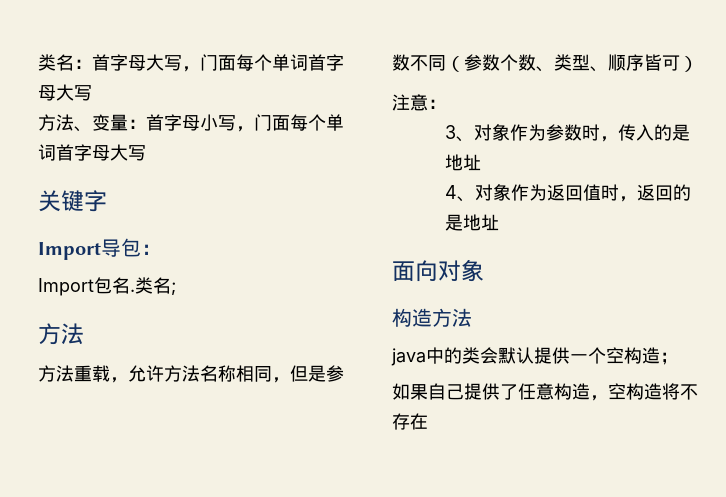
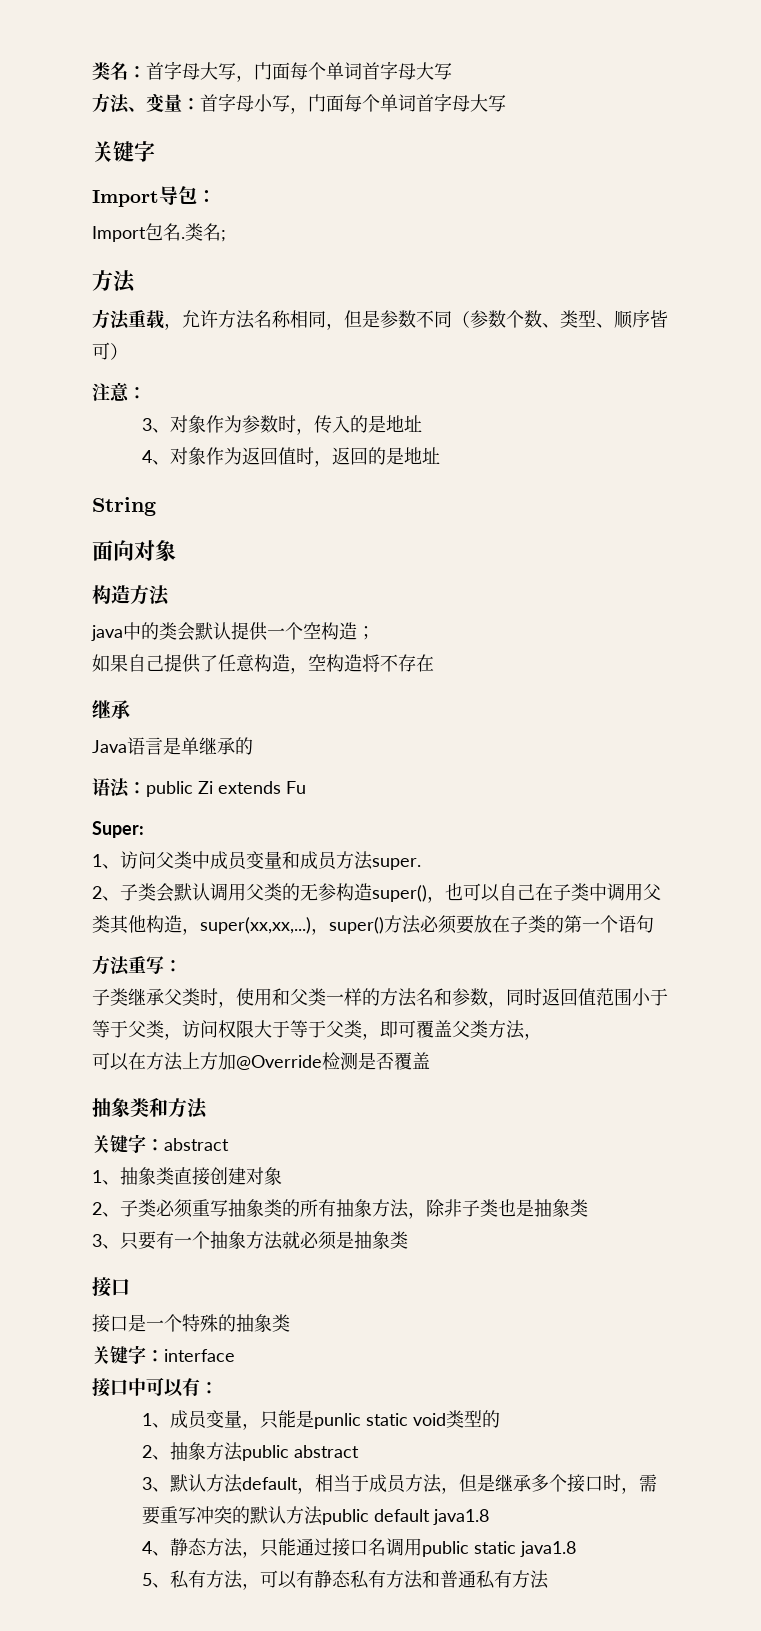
(500, 222) none -> [92,497,156,516] // String
(428, 421) none -> [92,700,130,719] [92,737,253,755] [92,778,306,798] [92,821,144,838] [92,851,421,870] [92,883,661,903] [92,915,654,935] [92,955,182,976] [92,988,668,1008] [92,1020,542,1040] [92,1052,430,1071] [92,1098,208,1119] [92,1134,229,1154] [92,1167,282,1186] [92,1199,588,1219] [92,1231,408,1250] [92,1277,130,1297] [92,1314,290,1333] [92,1345,235,1365] [92,1377,218,1397] [142,1410,501,1430] [142,1442,360,1461] [142,1474,658,1494] [142,1506,490,1525] [142,1538,577,1558] [142,1570,550,1590] // 继承 // Java语言是单继承的 // 语法：public Zi extends Fu // Super: // 1、访问父类中成员变量和成员方法super. // 2、子类会默认调用父类的无参构造super()，也可以自己在子类中调用父类其他构造，super(xx,xx,...)，super()方法必须要放在子类的第一个语句 // 方法重写： // 子类继承父类时，使用和父类一样的方法名和参数，同时返回值范围小于等于父类，访问权限大于等于父类，即可覆盖父类方法， // 可以在方法上方加@Override检测是否覆盖 // 抽象类和方法 // 关键字：abstract // 1、抽象类直接创建对象 // 2、子类必须重写抽象类的所有抽象方法，除非子类也是抽象类 // 3、只要有一个抽象方法就必须是抽象类 // 接口 // 接口是一个特殊的抽象类 // 关键字：interface // 接口中可以有： // 1、成员变量，只能是punlic static void类型的 // 2、抽象方法public abstract // 3、默认方法default，相当于成员方法，但是继承多个接口时，需要重写冲突的默认方法public default java1.8 // 4、静态方法，只能通过接口名调用public static java1.8 // 5、私有方法，可以有静态私有方法和普通私有方法

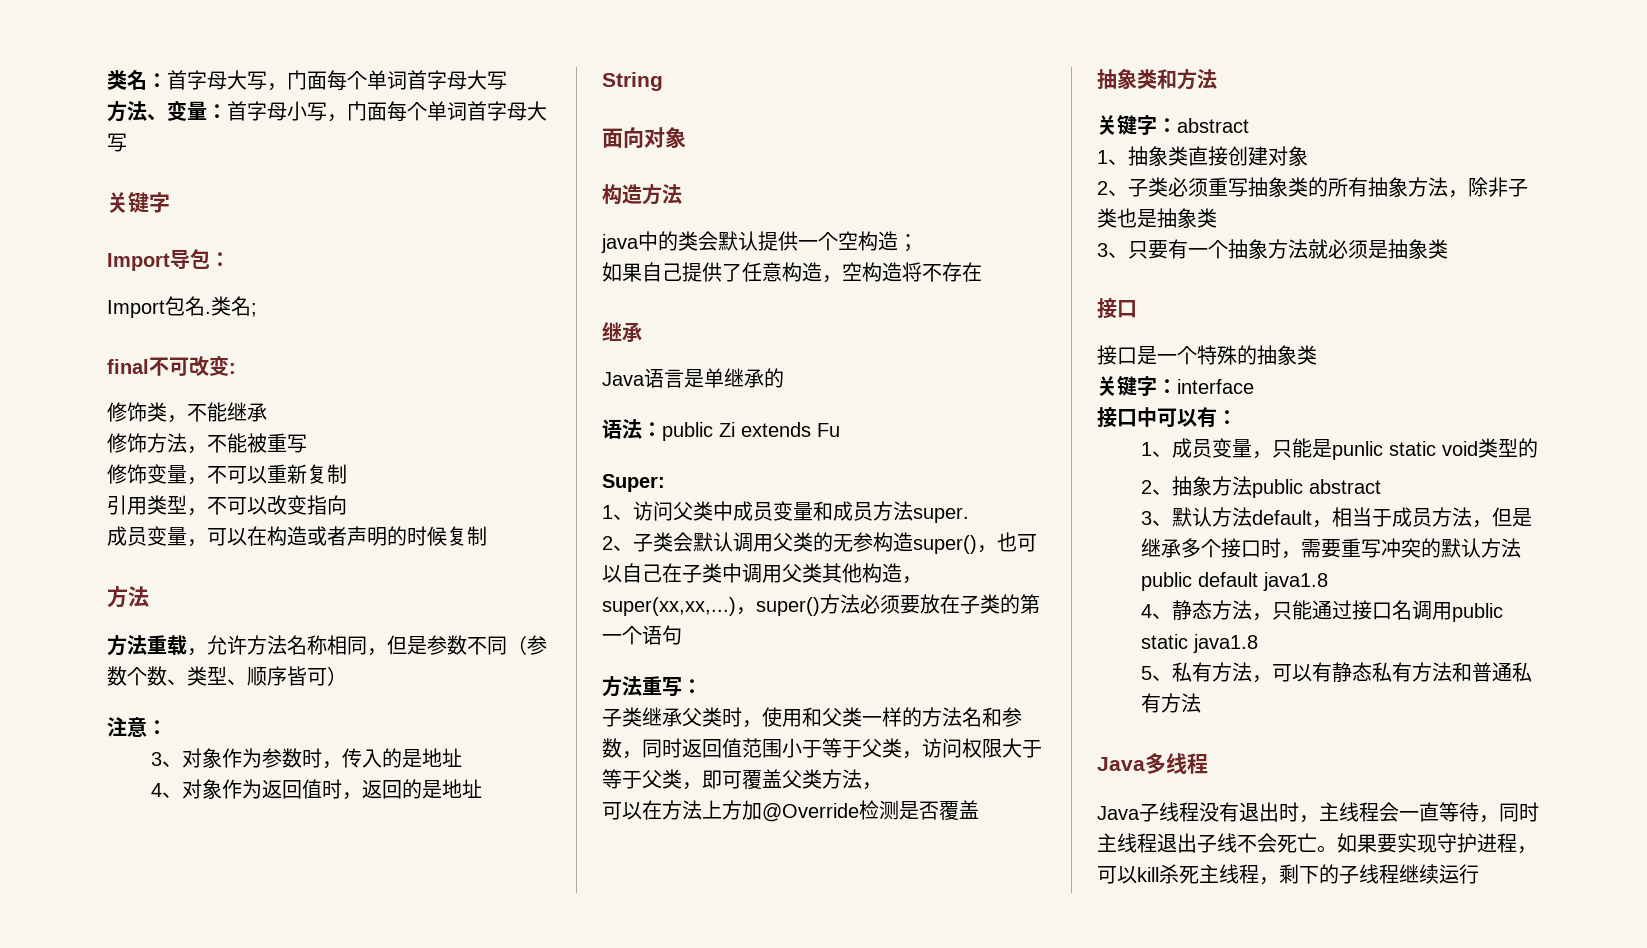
(226, 236) none -> [107,355,236,376] [107,402,267,423] [107,433,307,454] [107,464,347,485] [107,495,347,516] [107,526,487,547] // final不可改变: // 修饰类，不能继承 // 修饰方法，不能被重写 // 修饰变量，不可以重新复制 // 引用类型，不可以改变指向 // 成员变量，可以在构造或者声明的时候复制
(550, 1579) none -> [1097,753,1208,774] [1097,802,1539,823] [1097,833,1537,854] [1097,864,1479,885] // Java多线程 // Java子线程没有退出时，主线程会一直等待，同时主线程退出子线不会死亡。如果要实现守护进程，可以kill杀死主线程，剩下的子线程继续运行

